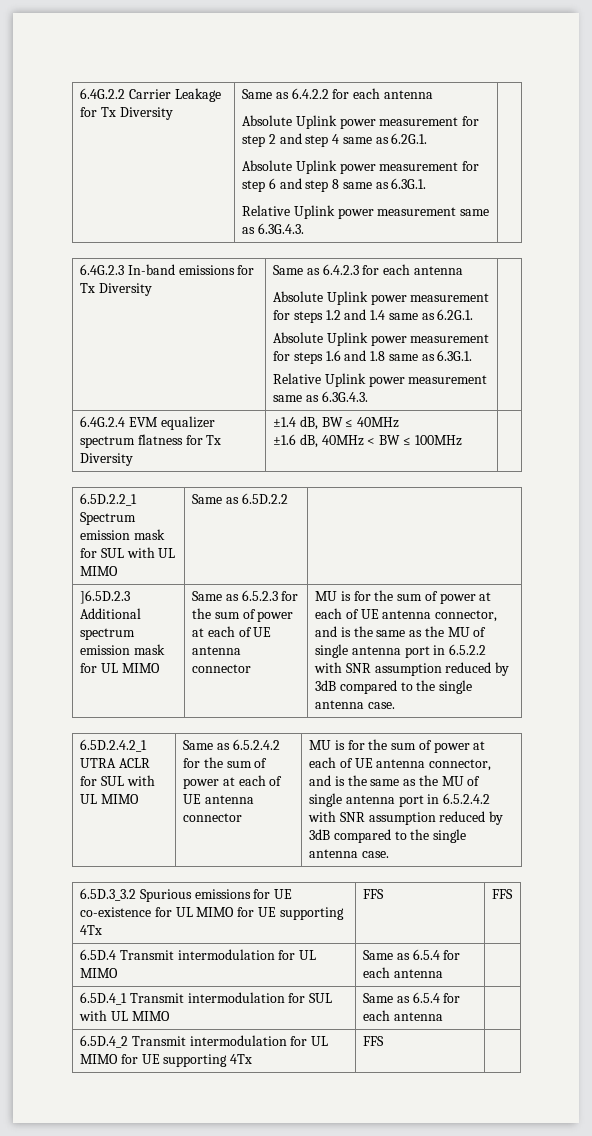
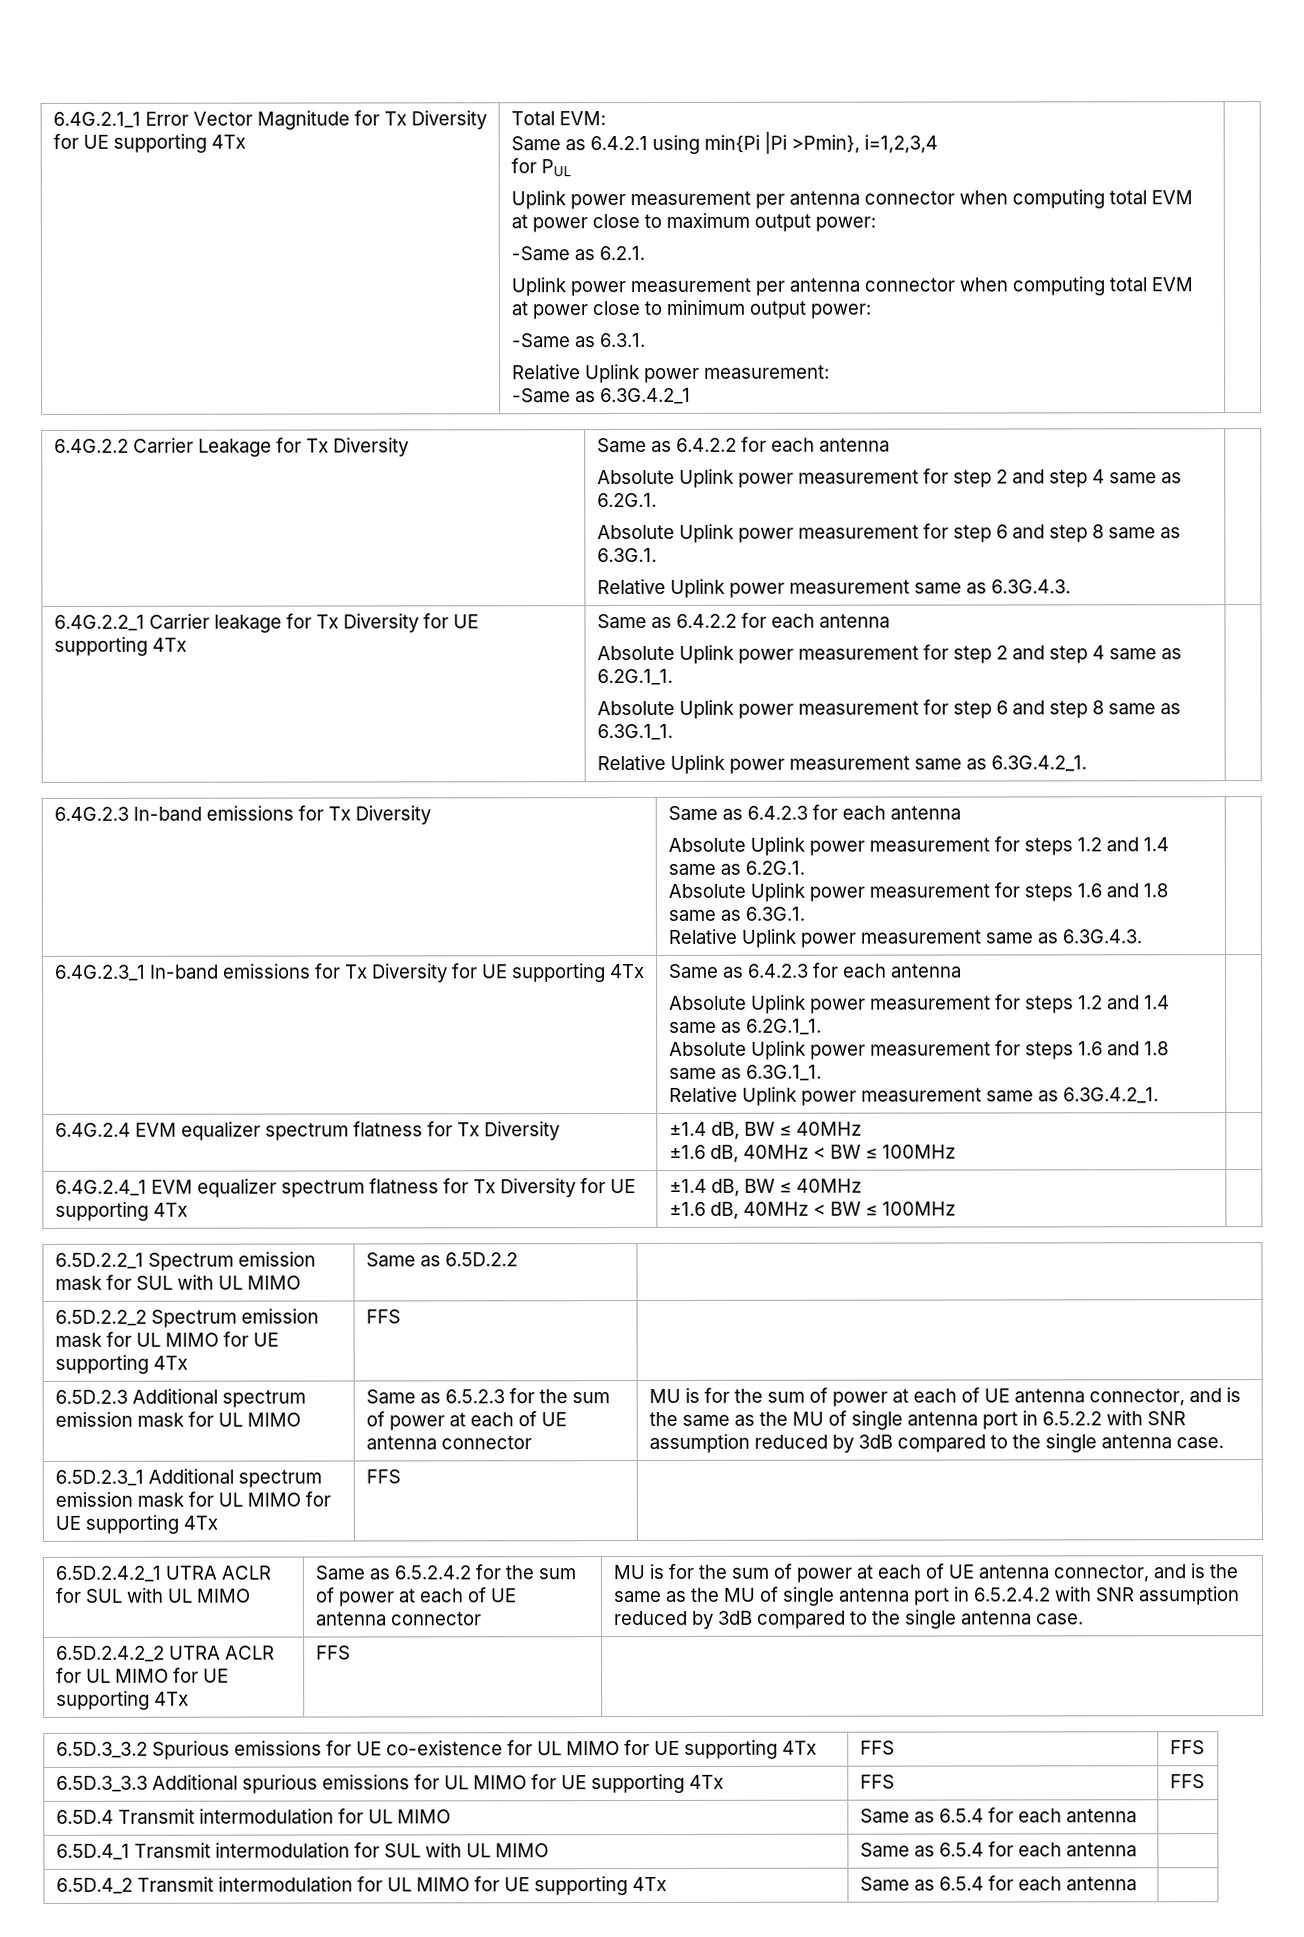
(79, 93) none -> [52,110,487,130] [52,133,246,153] [510,111,606,126] [510,131,938,155] [510,158,571,177] [510,189,1193,210] [510,212,876,233] [510,246,645,261] [510,276,1193,297] [510,299,871,320] [511,333,646,348] [511,364,830,384] [511,387,691,405] 6.4G.2.1_1 Error Vector Magnitude for Tx Diversity for UE supporting 4Tx | Total EVM: // Same as 6.4.2.1 using min{Pi |Pi >Pmin}, i=1,2,3,4 // for PUL // Uplink power measurement per antenna connector when computing total EVM at power close to maximum output power: // -Same as 6.2.1. // Uplink power measurement per antenna connector when computing total EVM at power close to minimum output power: // -Same as 6.3.1. // Relative Uplink power measurement: // -Same as 6.3G.4.2_1 | //
(304, 228) none -> [53,613,479,633] [53,636,187,656] [596,612,890,629] [596,644,1182,664] [596,668,673,686] [596,699,1181,719] [596,723,673,741] [596,754,1087,774] // 6.4G.2.2_1 Carrier leakage for Tx Diversity for UE supporting 4Tx | Same as 6.4.2.2 for each antenna // Absolute Uplink power measurement for step 2 and step 4 same as 6.2G.1_1. // Absolute Uplink power measurement for step 6 and step 8 same as 6.3G.1_1. // Relative Uplink power measurement same as 6.3G.4.2_1. |
(368, 396) none -> [53,963,645,983] [667,962,962,978] [668,994,1170,1014] [668,1018,822,1035] [668,1040,1169,1060] [668,1064,822,1081] [668,1086,1159,1106] // 6.4G.2.3_1 In-band emissions for Tx Diversity for UE supporting 4Tx | Same as 6.4.2.3 for each antenna // Absolute Uplink power measurement for steps 1.2 and 1.4 same as 6.2G.1_1. // Absolute Uplink power measurement for steps 1.6 and 1.8 same as 6.3G.1_1. // Relative Uplink power measurement same as 6.3G.4.2_1. |
(462, 440) none -> [54,1178,636,1198] [54,1201,188,1221] [668,1178,862,1197] [668,1201,956,1220] // 6.4G.2.4_1 EVM equalizer spectrum flatness for Tx Diversity for UE supporting 4Tx | ±1.4 dB, BW ≤ 40MHz // ±1.6 dB, 40MHz < BW ≤ 100MHz |
[79,590,130,604] ]6.5D.2.3 -> [54,1308,319,1328] [54,1331,279,1347] [54,1354,188,1374] [365,1309,401,1324] [54,1389,128,1404] 6.5D.2.2_2 Spectrum emission mask for UL MIMO for UE supporting 4Tx | FFS | // 6.5D.2.3
(395, 705) none -> [54,1468,322,1488] [54,1491,331,1507] [54,1514,218,1534] [365,1469,401,1484] // 6.5D.2.3_1 Additional spectrum emission mask for UL MIMO for UE supporting 4Tx | FFS |
(389, 854) none -> [55,1645,275,1662] [55,1667,229,1683] [55,1690,189,1710] [315,1645,351,1660] // 6.5D.2.4.2_2 UTRA ACLR for UL MIMO for UE supporting 4Tx | FFS |
(513, 894) none -> [55,1773,724,1794] [859,1774,895,1789] [1169,1774,1205,1789] // 6.5D.3_3.3 Additional spurious emissions for UL MIMO for UE supporting 4Tx | FFS | FFS
[362,1036,384,1046] FFS -> [859,1875,1137,1891] Same as 6.5.4 for each antenna

